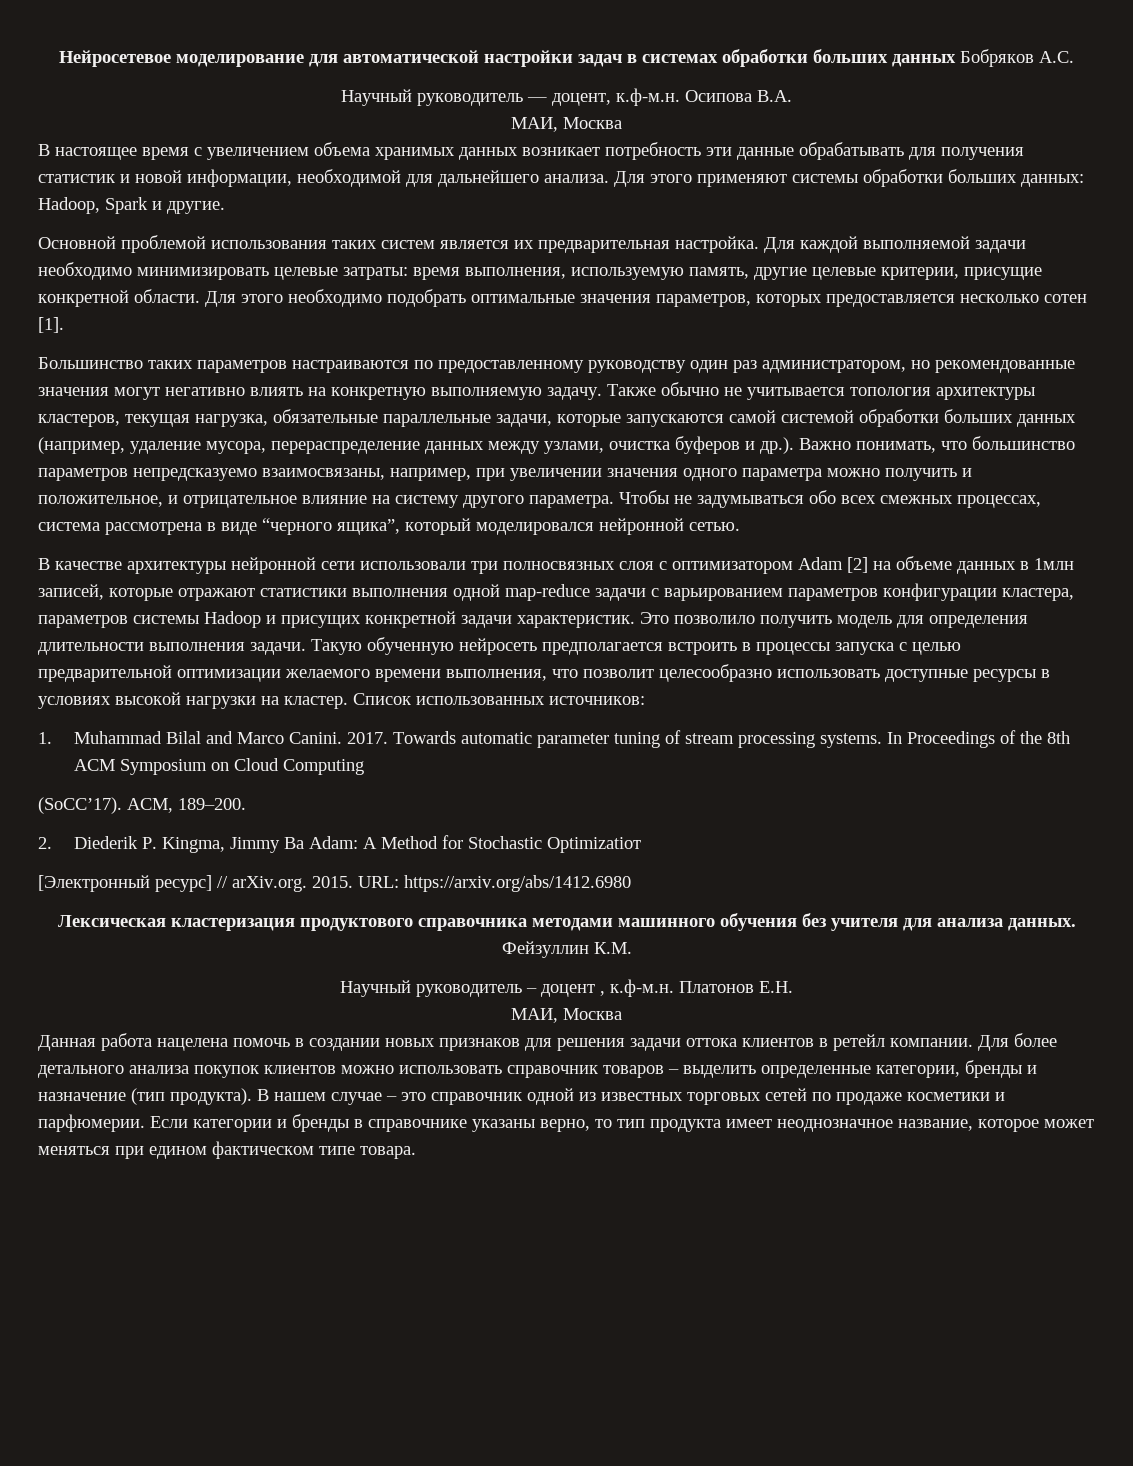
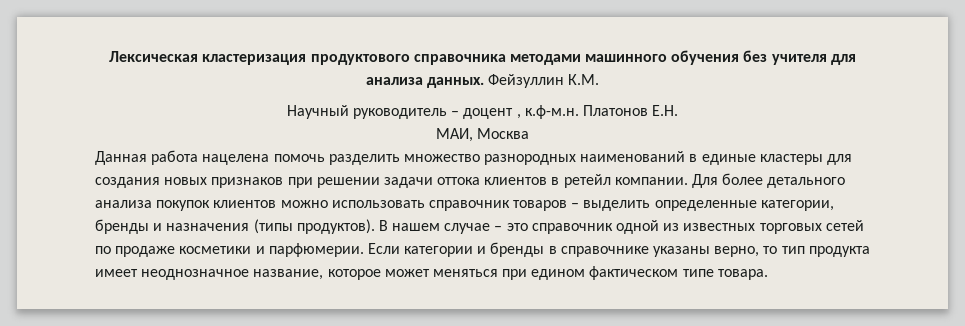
[59,49,1074,67] [341,88,792,106] [511,117,622,132] [38,142,1024,160] [38,169,1084,187] [38,197,225,214] [38,235,1026,253] [38,262,1042,280] [38,289,1087,307] [38,317,64,333] [38,357,1075,373] [38,382,1035,400] [38,409,1076,427] [38,436,1075,454] [38,468,972,481] [38,490,1041,508] [38,518,740,535] [38,556,1074,574] [38,583,1074,601] [38,611,1028,628] [38,637,961,655] [38,664,1050,682] [38,692,645,709] [38,730,1070,748] [73,758,364,775] [38,797,246,814] [38,835,641,853] [38,875,631,892] Нейросетевое моделирование для автоматической настройки задач в системах обработки больших данных Бобряков А.С. // Научный руководитель — доцент, к.ф-м.н. Осипова В.А. // МАИ, Москва // В настоящее время с увеличением объема хранимых данных возникает потребность эти данные обрабатывать для получения статистик и новой информации, необходимой для дальнейшего анализа. Для этого применяют системы обработки больших данных: Hadoop, Spark и другие. // Основной проблемой использования таких систем является их предварительная настройка. Для каждой выполняемой задачи необходимо минимизировать целевые затраты: время выполнения, используемую память, другие целевые критерии, присущие конкретной области. Для этого необходимо подобрать оптимальные значения параметров, которых предоставляется несколько сотен [1]. // Большинство таких параметров настраиваются по предоставленному руководству один раз администратором, но рекомендованные значения могут негативно влиять на конкретную выполняемую задачу. Также обычно не учитывается топология архитектуры кластеров, текущая нагрузка, обязательные параллельные задачи, которые запускаются самой системой обработки больших данных (например, удаление мусора, перераспределение данных между узлами, очистка буферов и др.). Важно понимать, что большинство параметров непредсказуемо взаимосвязаны, например, при увеличении значения одного параметра можно получить и положительное, и отрицательное влияние на систему другого параметра. Чтобы не задумываться обо всех смежных процессах, система рассмотрена в виде “черного ящика”, который моделировался нейронной сетью. // В качестве архитектуры нейронной сети использовали три полносвязных слоя с оптимизатором Adam [2] на объеме данных в 1млн записей, которые отражают статистики выполнения одной map-reduce задачи с варьированием параметров конфигурации кластера, параметров системы Hadoop и присущих конкретной задачи характеристик. Это позволило получить модель для определения длительности выполнения задачи. Такую обученную нейросеть предполагается встроить в процессы запуска с целью предварительной оптимизации желаемого времени выполнения, что позволит целесообразно использовать доступные ресурсы в условиях высокой нагрузки на кластер. Список использованных источников: // 1. Muhammad Bilal and Marco Canini. 2017. Towards automatic parameter tuning of stream processing systems. In Proceedings of the 8th ACM Symposium on Cloud Computing // (SoCC’17). ACM, 189–200. // 2. Diederik P. Kingma, Jimmy Ba Adam: A Method for Stochastic Optimizatioт // [Электронный ресурс] // arXiv.org. 2015. URL: https://arxiv.org/abs/1412.6980 // -> (109, 56) none
[295,1038,625,1051] в создании новых признаков для решения -> [328,151,853,165] [95,177,380,188] разделить множество разнородных наименований в единые кластеры для создания новых признаков при решении
[38,1088,252,1105] назначение (тип продукта). -> [166,219,375,234] назначения (типы продуктов).

